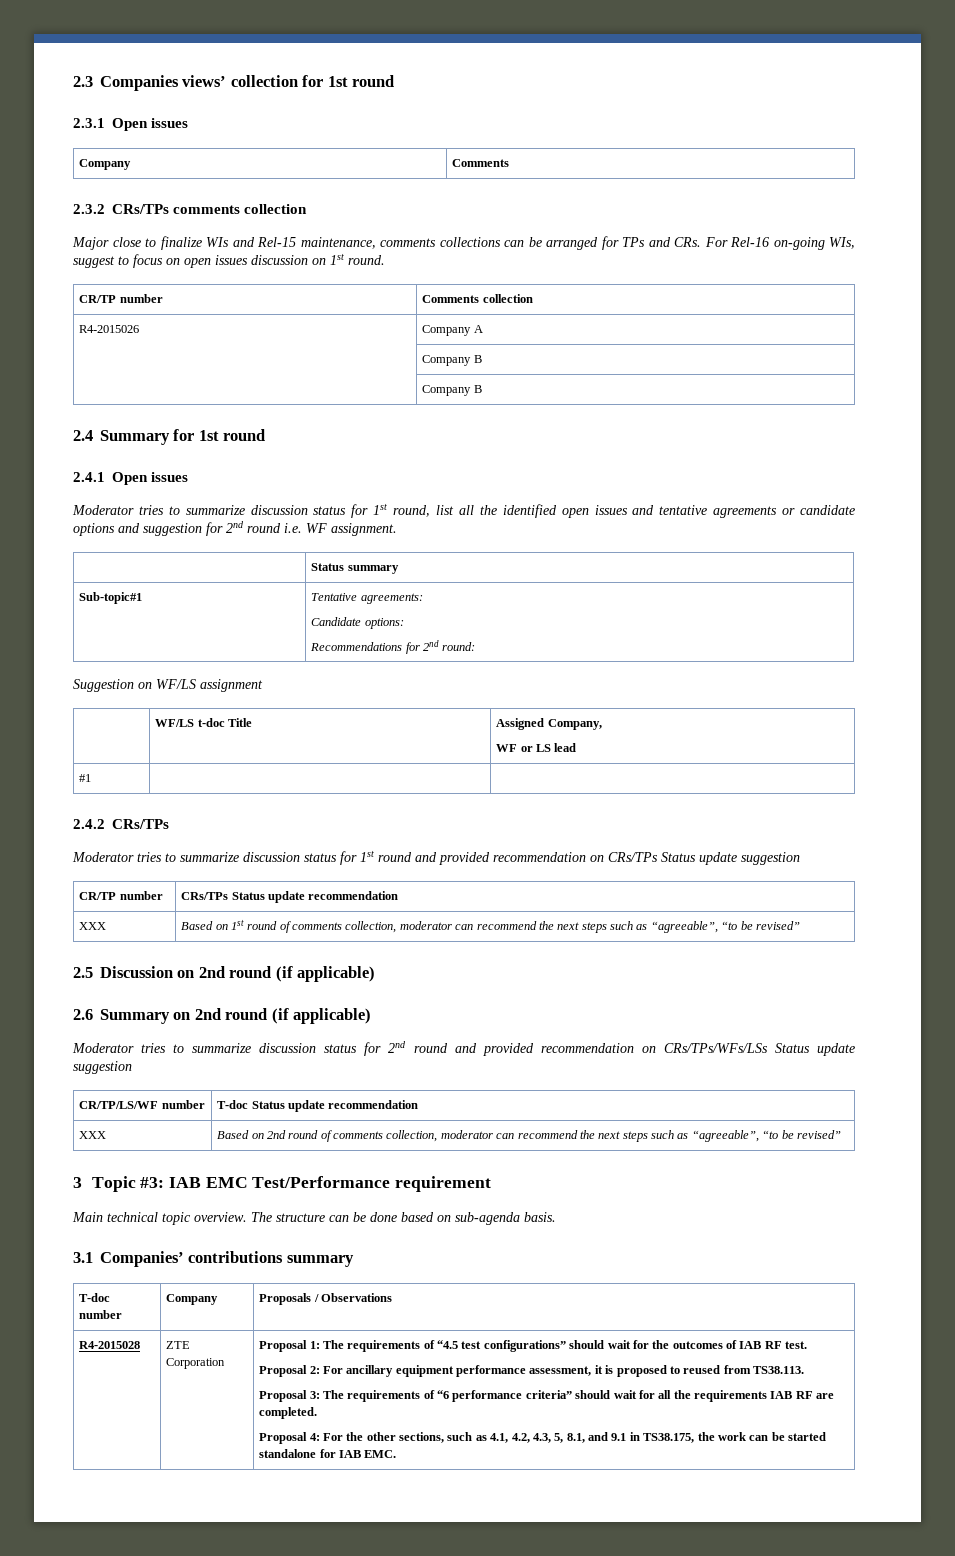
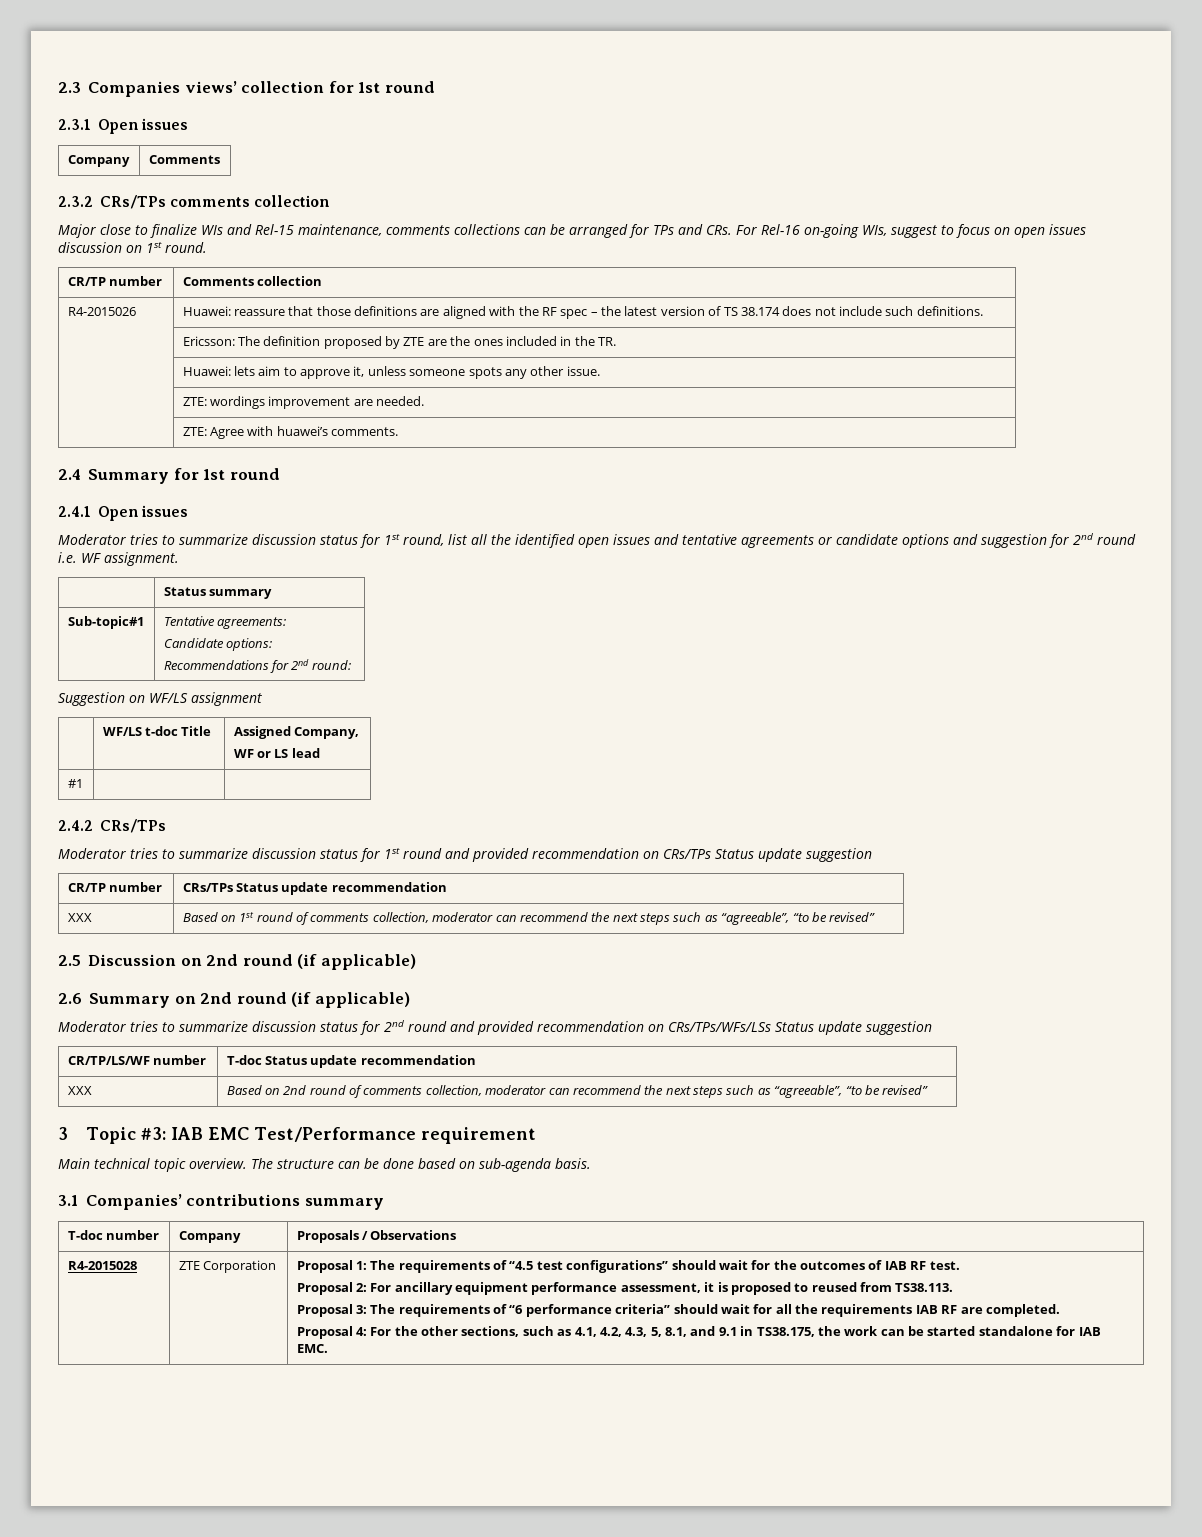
[422,325,483,336] [422,355,482,366] [422,385,482,396] Company A // | Company B // | Company B -> [182,306,983,319] [182,336,617,349] [182,366,600,379] [182,396,425,409] [182,426,399,439] Huawei: reassure that those definitions are aligned with the RF spec – the latest version of TS 38.174 does not include such definitions. // | Ericsson: The definition proposed by ZTE are the ones included in the TR. // | Huawei: lets aim to approve it, unless someone spots any other issue. // | ZTE: wordings improvement are needed. // | ZTE: Agree with huawei’s comments.

